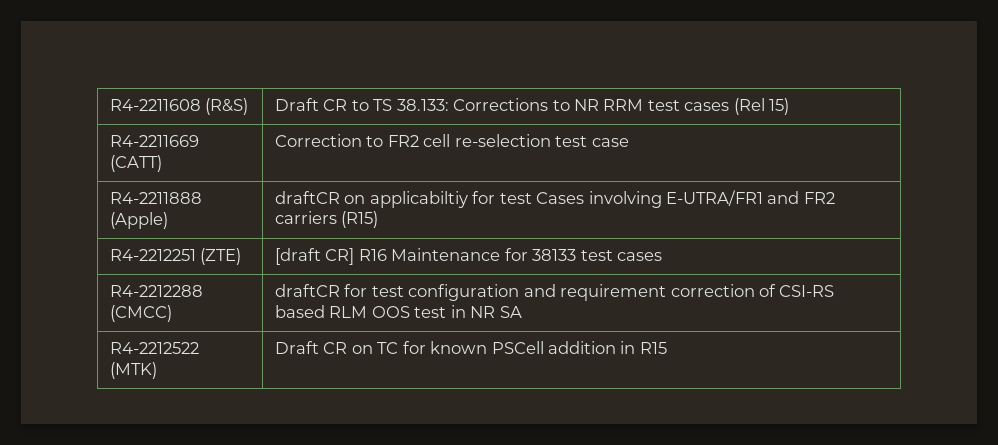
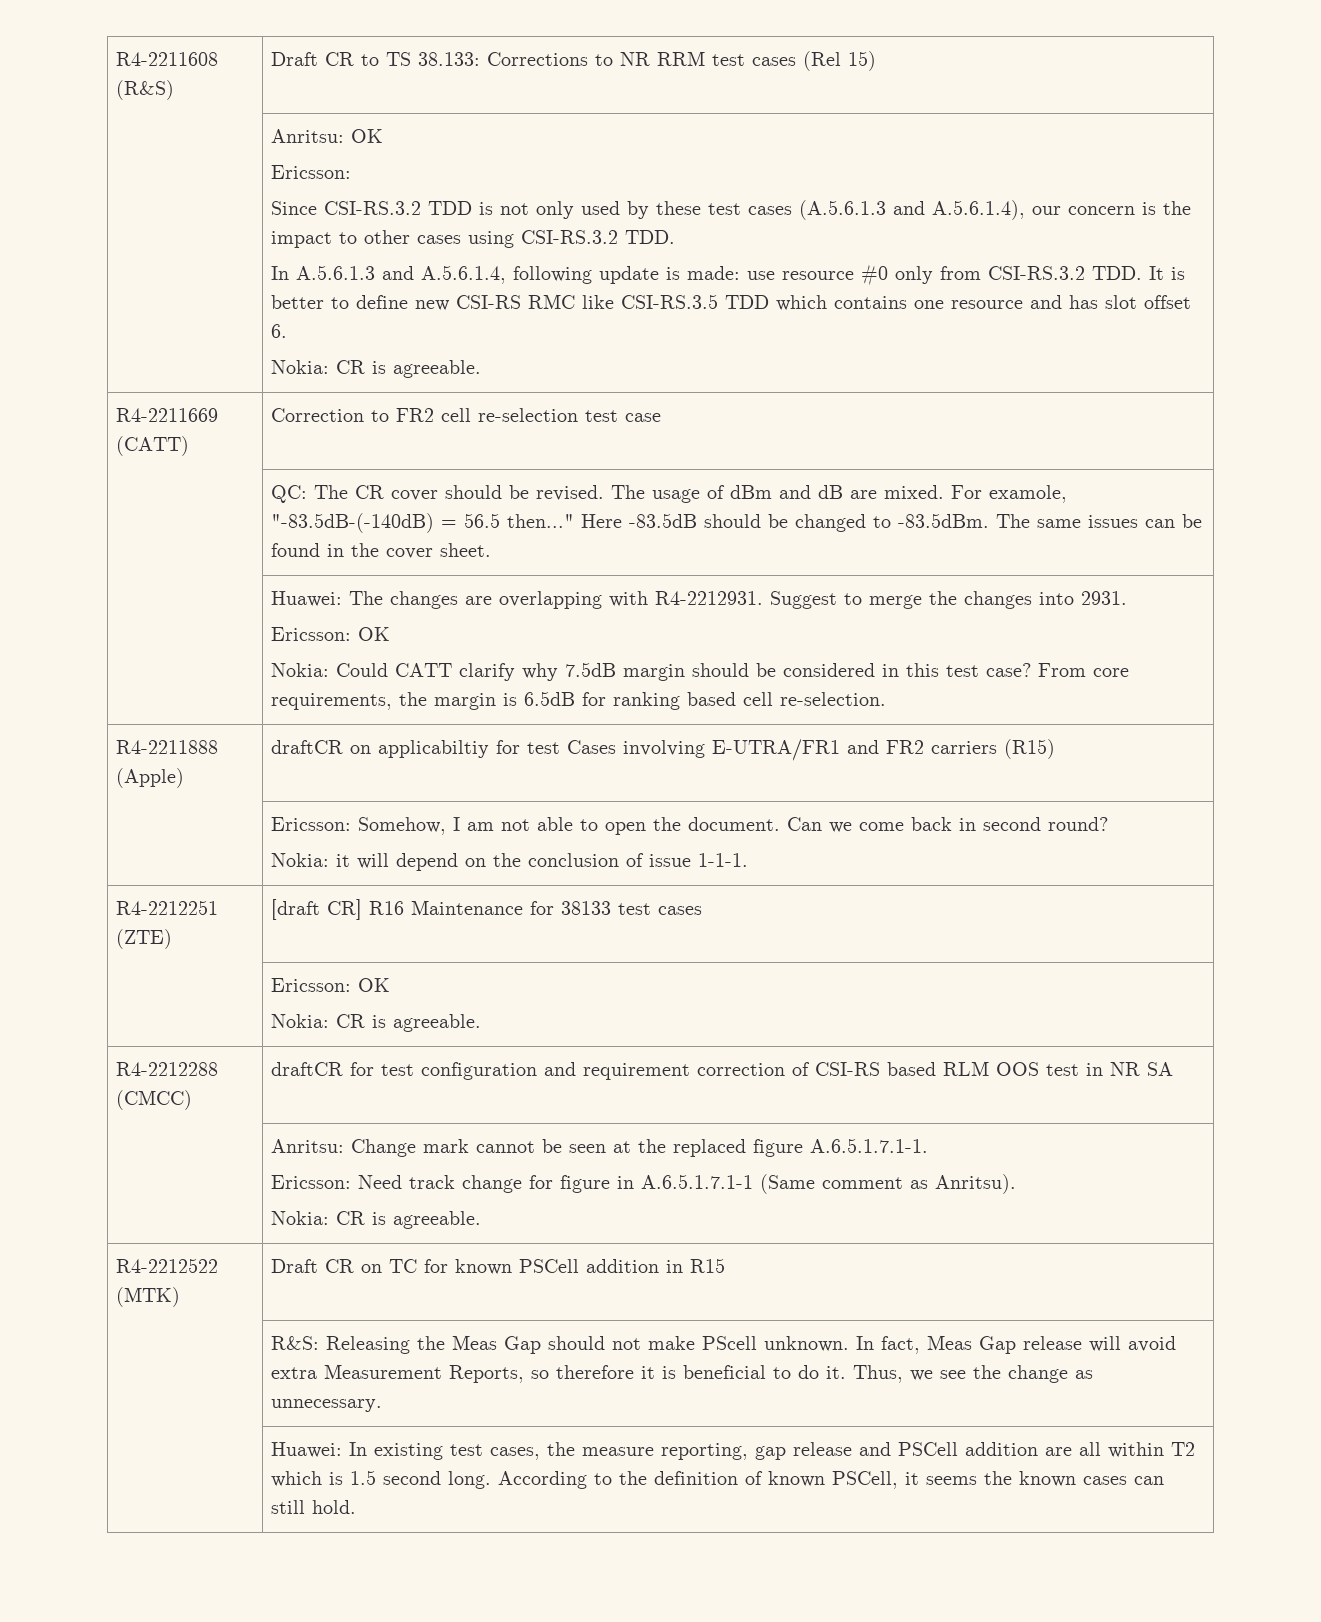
(790, 106) none -> [271,129,384,143] [271,165,352,179] [271,200,1192,220] [271,230,676,248] [271,264,1186,286] [271,294,1192,311] [271,324,288,338] [271,360,482,378] // | Anritsu: OK // Ericsson: // Since CSI-RS.3.2 TDD is not only used by these test cases (A.5.6.1.3 and A.5.6.1.4), our concern is the impact to other cases using CSI-RS.3.2 TDD. // In A.5.6.1.3 and A.5.6.1.4, following update is made: use resource #0 only from CSI-RS.3.2 TDD. It is better to define new CSI-RS RMC like CSI-RS.3.5 TDD which contains one resource and has slot offset 6. // Nokia: CR is agreeable.
(629, 142) none -> [271,485,1068,503] [271,513,1203,533] [271,543,492,559] [271,591,1128,609] [271,627,391,641] [271,662,1130,681] [271,691,887,710] // | QC: The CR cover should be revised. The usage of dBm and dB are mixed. For examole, "-83.5dB-(-140dB) = 56.5 then..." Here -83.5dB should be changed to -83.5dBm. The same issues can be found in the cover sheet. // | Huawei: The changes are overlapping with R4-2212931. Suggest to merge the changes into 2931. // Ericsson: OK // Nokia: Could CATT clarify why 7.5dB margin should be considered in this test case? From core requirements, the margin is 6.5dB for ranking based cell re-selection.
(379, 219) none -> [271,817,1109,835] [271,853,749,871] // | Ericsson: Somehow, I am not able to open the document. Can we come back in second round? // Nokia: it will depend on the conclusion of issue 1-1-1.
(663, 256) none -> [271,978,391,992] [271,1014,482,1032] // | Ericsson: OK // Nokia: CR is agreeable.
(522, 312) none -> [271,1138,929,1157] [271,1174,1017,1194] [271,1211,482,1229] // | Anritsu: Change mark cannot be seen at the replaced figure A.6.5.1.7.1-1. // Ericsson: Need track change for figure in A.6.5.1.7.1-1 (Same comment as Anritsu). // Nokia: CR is agreeable.
(667, 348) none -> [271,1335,1177,1354] [271,1364,1094,1383] [271,1399,383,1412] [271,1442,1196,1460] [271,1470,1165,1489] [271,1500,357,1514] // | R&S: Releasing the Meas Gap should not make PScell unknown. In fact, Meas Gap release will avoid extra Measurement Reports, so therefore it is beneficial to do it. Thus, we see the change as unnecessary. // | Huawei: In existing test cases, the measure reporting, gap release and PSCell addition are all within T2 which is 1.5 second long. According to the definition of known PSCell, it seems the known cases can still hold.

